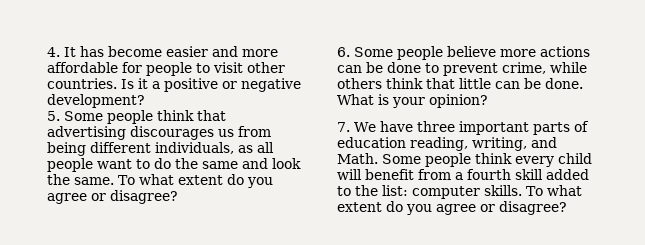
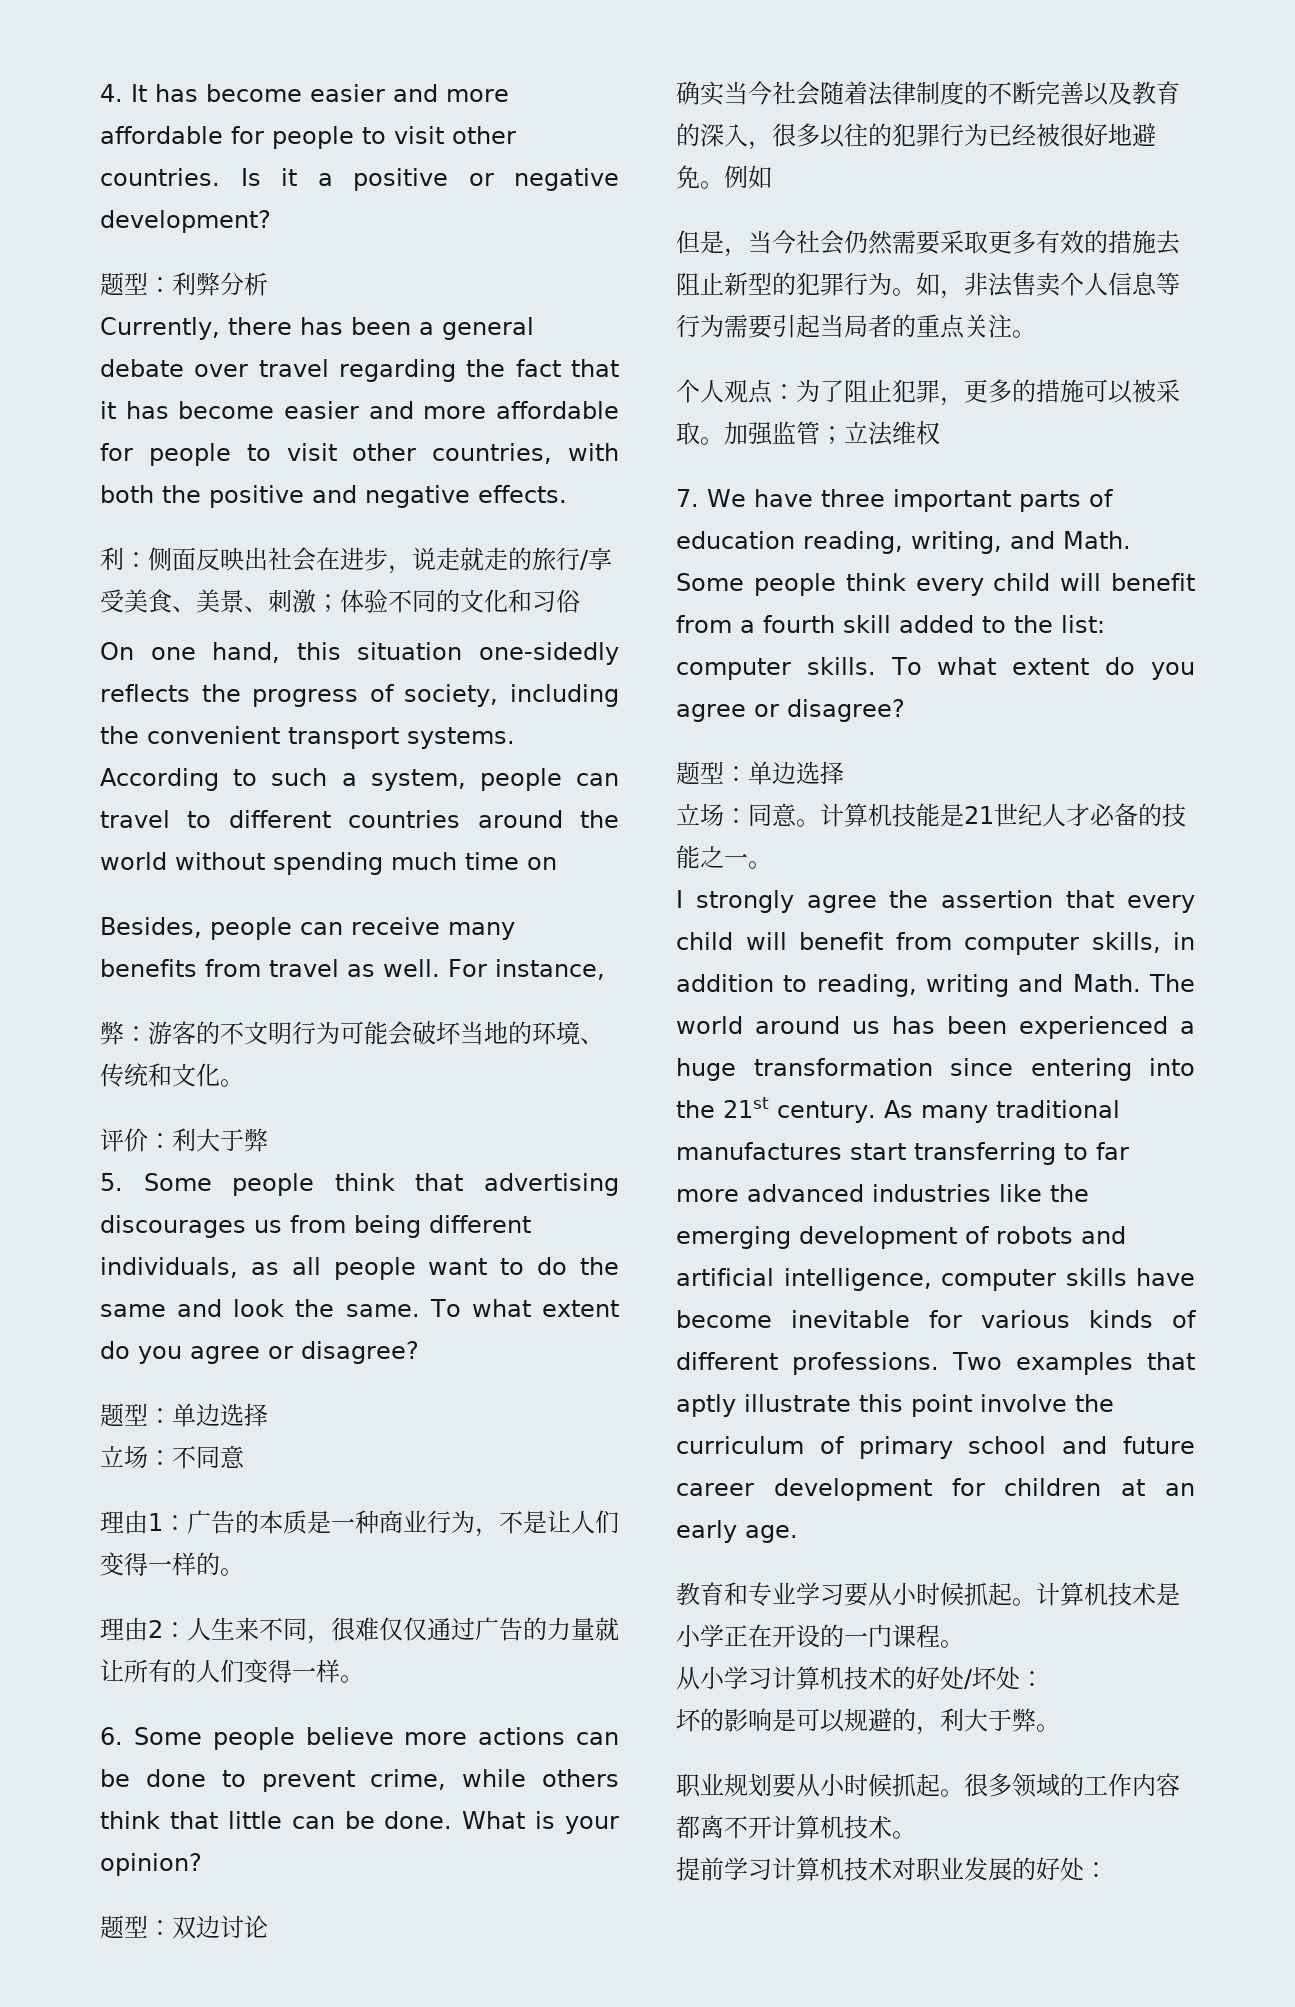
(145, 101) none -> [100,272,268,296] [100,317,534,340] [100,359,619,382] [100,401,619,419] [100,443,619,466] [100,485,567,508] [100,547,612,574] [100,589,580,613] [100,642,619,665] [100,684,619,707] [100,726,515,749] [100,768,619,791] [100,810,619,828] [100,852,557,875] [100,917,515,940] [100,959,605,980] [100,1021,604,1046] [100,1063,244,1087] [100,1128,268,1152] // 题型：利弊分析 // Currently, there has been a general debate over travel regarding the fact that it has become easier and more affordable for people to visit other countries, with both the positive and negative effects. // 利：侧面反映出社会在进步，说走就走的旅行/享受美食、美景、刺激；体验不同的文化和习俗 // On one hand, this situation one-sidedly reflects the progress of society, including the convenient transport systems. According to such a system, people can travel to different countries around the world without spending much time on // Besides, people can receive many benefits from travel as well. For instance, // 弊：游客的不文明行为可能会破坏当地的环境、传统和文化。 // 评价：利大于弊
(178, 197) none -> [100,1403,268,1427] [100,1445,245,1469] [100,1510,619,1537] [100,1552,244,1576] [100,1617,619,1644] [100,1659,364,1683] // 题型：单边选择 // 立场：不同意 // 理由1：广告的本质是一种商业行为，不是让人们变得一样的。 // 理由2：人生来不同，很难仅仅通过广告的力量就让所有的人们变得一样。
(488, 101) none -> [100,1915,268,1939] [676,81,1180,106] [676,123,1156,150] [676,165,772,189] [676,230,1180,257] [676,272,1180,299] [676,314,1036,339] [676,379,1180,406] [676,421,940,446] // 题型：双边讨论 // 确实当今社会随着法律制度的不断完善以及教育的深入，很多以往的犯罪行为已经被很好地避免。例如 // 但是，当今社会仍然需要采取更多有效的措施去阻止新型的犯罪行为。如，非法售卖个人信息等行为需要引起当局者的重点关注。 // 个人观点：为了阻止犯罪，更多的措施可以被采取。加强监管；立法维权
(567, 208) none -> [676,761,844,785] [676,803,1186,827] [676,845,772,869] [676,890,1195,913] [676,932,1195,955] [676,974,1195,997] [676,1016,1195,1039] [676,1058,1195,1081] [676,1097,1120,1123] [676,1142,1129,1165] [676,1184,1089,1202] [676,1226,1126,1249] [676,1268,1195,1291] [676,1310,1196,1328] [676,1352,1195,1375] [676,1394,1114,1417] [676,1436,1196,1459] [676,1478,1195,1501] [676,1520,798,1543] [676,1582,1180,1607] [676,1624,964,1648] [676,1666,1044,1690] [676,1708,1060,1735] [676,1773,1180,1798] [676,1815,916,1839] [676,1857,1108,1882] // 题型：单边选择 // 立场：同意。计算机技能是21世纪人才必备的技能之一。 // I strongly agree the assertion that every child will benefit from computer skills, in addition to reading, writing and Math. The world around us has been experienced a huge transformation since entering into the 21st century. As many traditional manufactures start transferring to far more advanced industries like the emerging development of robots and artificial intelligence, computer skills have become inevitable for various kinds of different professions. Two examples that aptly illustrate this point involve the curriculum of primary school and future career development for children at an early age. // 教育和专业学习要从小时候抓起。计算机技术是小学正在开设的一门课程。 // 从小学习计算机技术的好处/坏处： // 坏的影响是可以规避的，利大于弊。 // 职业规划要从小时候抓起。很多领域的工作内容都离不开计算机技术。 // 提前学习计算机技术对职业发展的好处：

